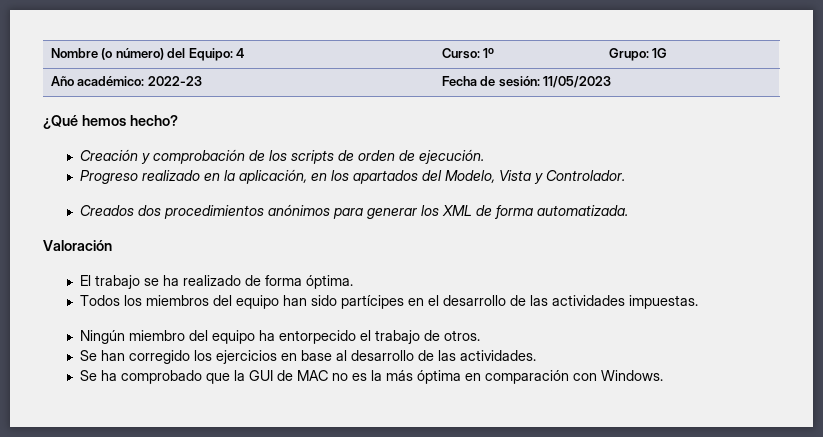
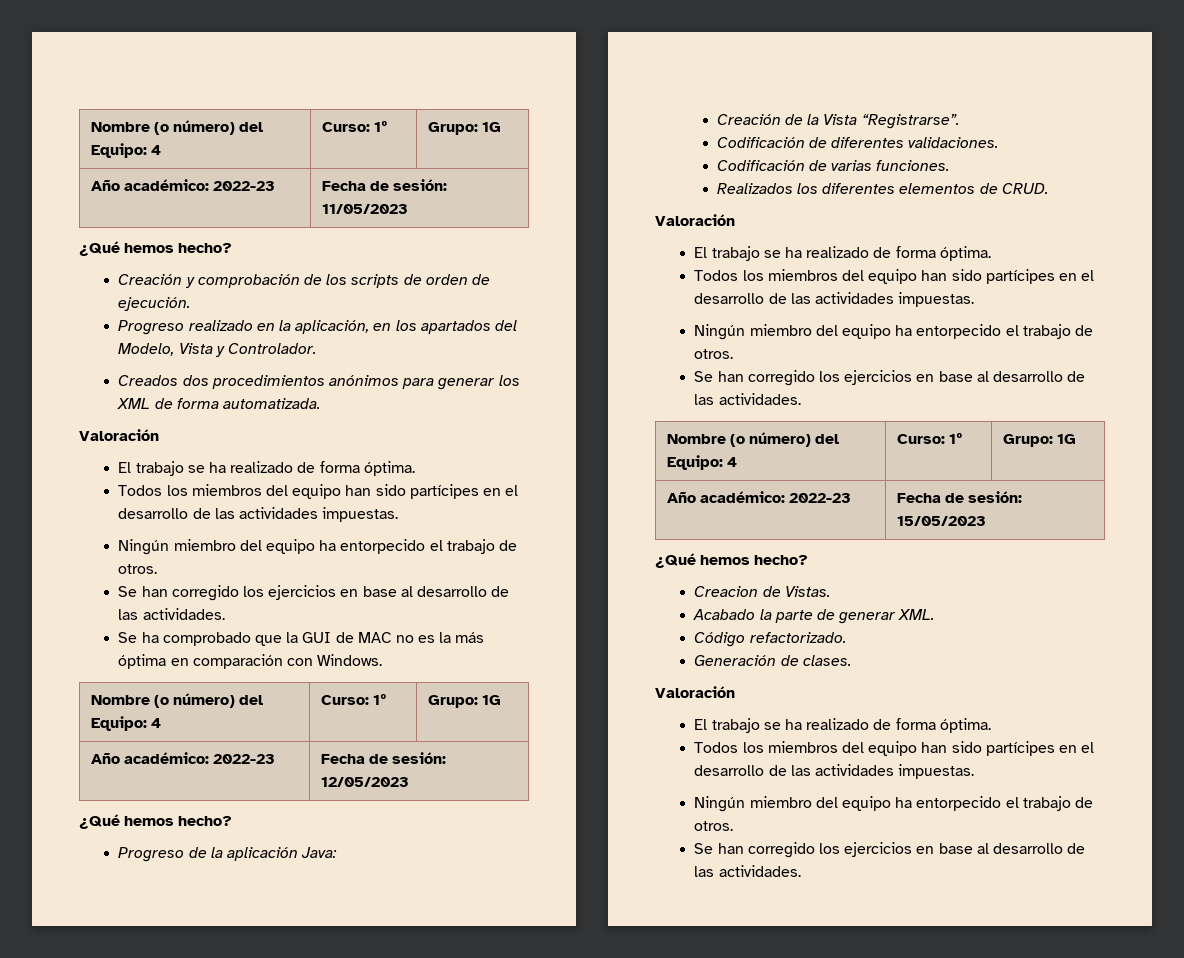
(663, 375) none -> [90,693,264,708] [90,716,161,731] [320,693,387,705] [427,695,501,708] [90,752,276,764] [320,752,447,764] [320,777,409,787] [79,814,233,829] [118,847,338,862] [716,114,959,129] [716,137,999,148] [716,160,950,171] [716,183,1048,194] [655,214,735,226] [694,246,991,261] [694,269,1095,284] [694,292,975,307] [694,324,1093,340] [694,349,734,359] [694,370,1086,386] [694,393,801,405] [666,432,840,447] [666,455,737,470] [896,432,963,444] [1002,434,1076,447] [666,491,852,503] [896,491,1023,503] [896,516,986,526] [655,553,809,568] [694,586,830,597] [693,609,935,624] [694,632,846,647] [694,655,851,666] [655,686,735,698] [694,718,991,733] [694,741,1095,756] [694,764,975,779] [694,796,1093,812] [694,821,734,831] [694,842,1086,858] [694,865,801,877] // Nombre (o número) del Equipo: 4 | Curso: 1º | Grupo: 1G // Año académico: 2022-23 | Fecha de sesión: 12/05/2023 // ¿Qué hemos hecho? // Progreso de la aplicación Java: // Creación de la Vista “Registrarse”. // Codificación de diferentes validaciones. // Codificación de varias funciones. // Realizados los diferentes elementos de CRUD. // Valoración // El trabajo se ha realizado de forma óptima. // Todos los miembros del equipo han sido partícipes en el desarrollo de las actividades impuestas. // Ningún miembro del equipo ha entorpecido el trabajo de otros. // Se han corregido los ejercicios en base al desarrollo de las actividades. // Nombre (o número) del Equipo: 4 | Curso: 1º | Grupo: 1G // Año académico: 2022-23 | Fecha de sesión: 15/05/2023 // ¿Qué hemos hecho? // Creacion de Vistas. // Acabado la parte de generar XML. // Código refactorizado. // Generación de clases. // Valoración // El trabajo se ha realizado de forma óptima. // Todos los miembros del equipo han sido partícipes en el desarrollo de las actividades impuestas. // Ningún miembro del equipo ha entorpecido el trabajo de otros. // Se han corregido los ejercicios en base al desarrollo de las actividades.

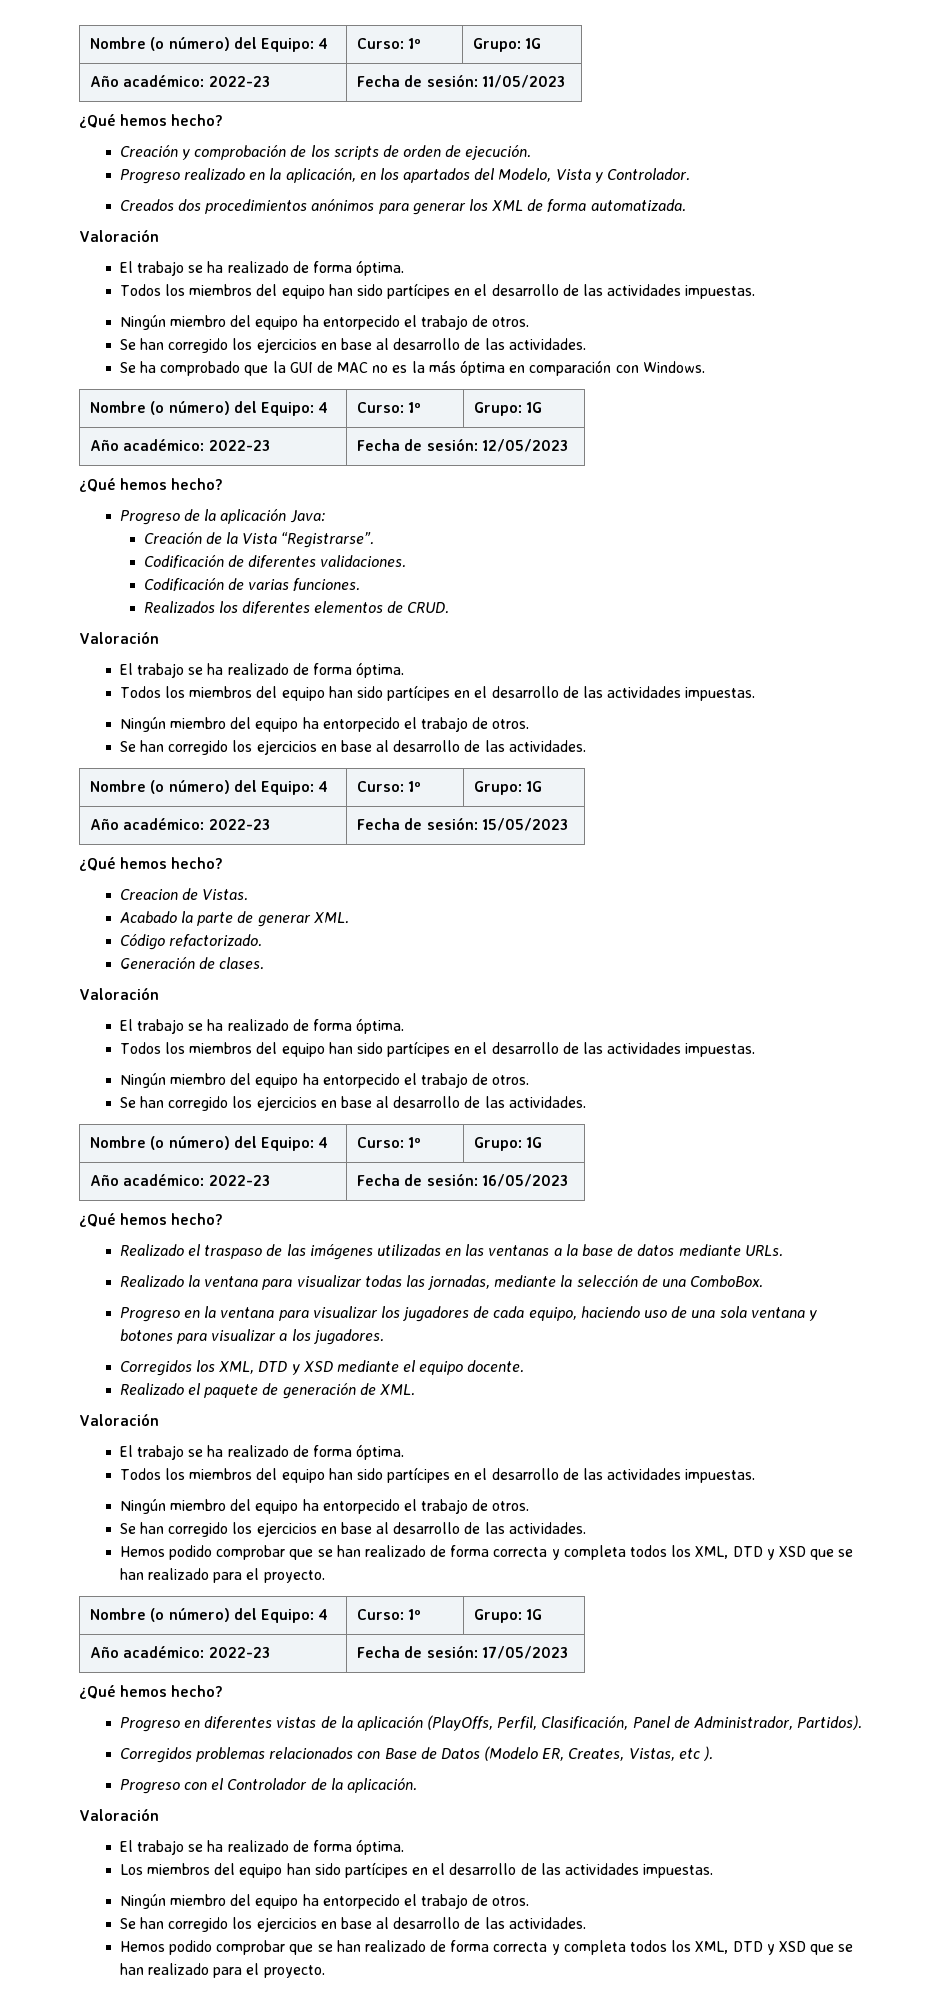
(801, 871) none -> [90,1136,329,1151] [357,1137,422,1148] [474,1137,543,1151] [90,1174,270,1186] [357,1174,568,1187] [79,1213,224,1227] [119,1244,783,1260] [119,1275,764,1290] [119,1306,817,1322] [119,1329,384,1345] [119,1360,525,1376] [119,1383,415,1399] [79,1414,159,1426] [119,1444,405,1460] [119,1467,756,1483] [119,1499,530,1514] [119,1522,586,1537] [119,1545,854,1560] [119,1568,325,1583] [90,1608,329,1623] [357,1609,422,1620] [474,1609,543,1623] [90,1646,270,1658] [357,1646,568,1659] [79,1685,224,1699] [119,1715,863,1732] [119,1746,714,1763] [119,1778,417,1794] [79,1809,159,1821] [119,1839,405,1855] [119,1862,714,1878] [119,1894,530,1909] [119,1917,586,1932] [119,1940,854,1955] [119,1963,325,1978] // Nombre (o número) del Equipo: 4 | Curso: 1º | Grupo: 1G // Año académico: 2022-23 | Fecha de sesión: 16/05/2023 // ¿Qué hemos hecho? // Realizado el traspaso de las imágenes utilizadas en las ventanas a la base de datos mediante URLs. // Realizado la ventana para visualizar todas las jornadas, mediante la selección de una ComboBox. // Progreso en la ventana para visualizar los jugadores de cada equipo, haciendo uso de una sola ventana y botones para visualizar a los jugadores. // Corregidos los XML, DTD y XSD mediante el equipo docente. // Realizado el paquete de generación de XML. // Valoración // El trabajo se ha realizado de forma óptima. // Todos los miembros del equipo han sido partícipes en el desarrollo de las actividades impuestas. // Ningún miembro del equipo ha entorpecido el trabajo de otros. // Se han corregido los ejercicios en base al desarrollo de las actividades. // Hemos podido comprobar que se han realizado de forma correcta y completa todos los XML, DTD y XSD que se han realizado para el proyecto. // Nombre (o número) del Equipo: 4 | Curso: 1º | Grupo: 1G // Año académico: 2022-23 | Fecha de sesión: 17/05/2023 // ¿Qué hemos hecho? // Progreso en diferentes vistas de la aplicación (PlayOffs, Perfil, Clasificación, Panel de Administrador, Partidos). // Corregidos problemas relacionados con Base de Datos (Modelo ER, Creates, Vistas, etc ). // Progreso con el Controlador de la aplicación. // Valoración // El trabajo se ha realizado de forma óptima. // Los miembros del equipo han sido partícipes en el desarrollo de las actividades impuestas. // Ningún miembro del equipo ha entorpecido el trabajo de otros. // Se han corregido los ejercicios en base al desarrollo de las actividades. // Hemos podido comprobar que se han realizado de forma correcta y completa todos los XML, DTD y XSD que se han realizado para el proyecto.

